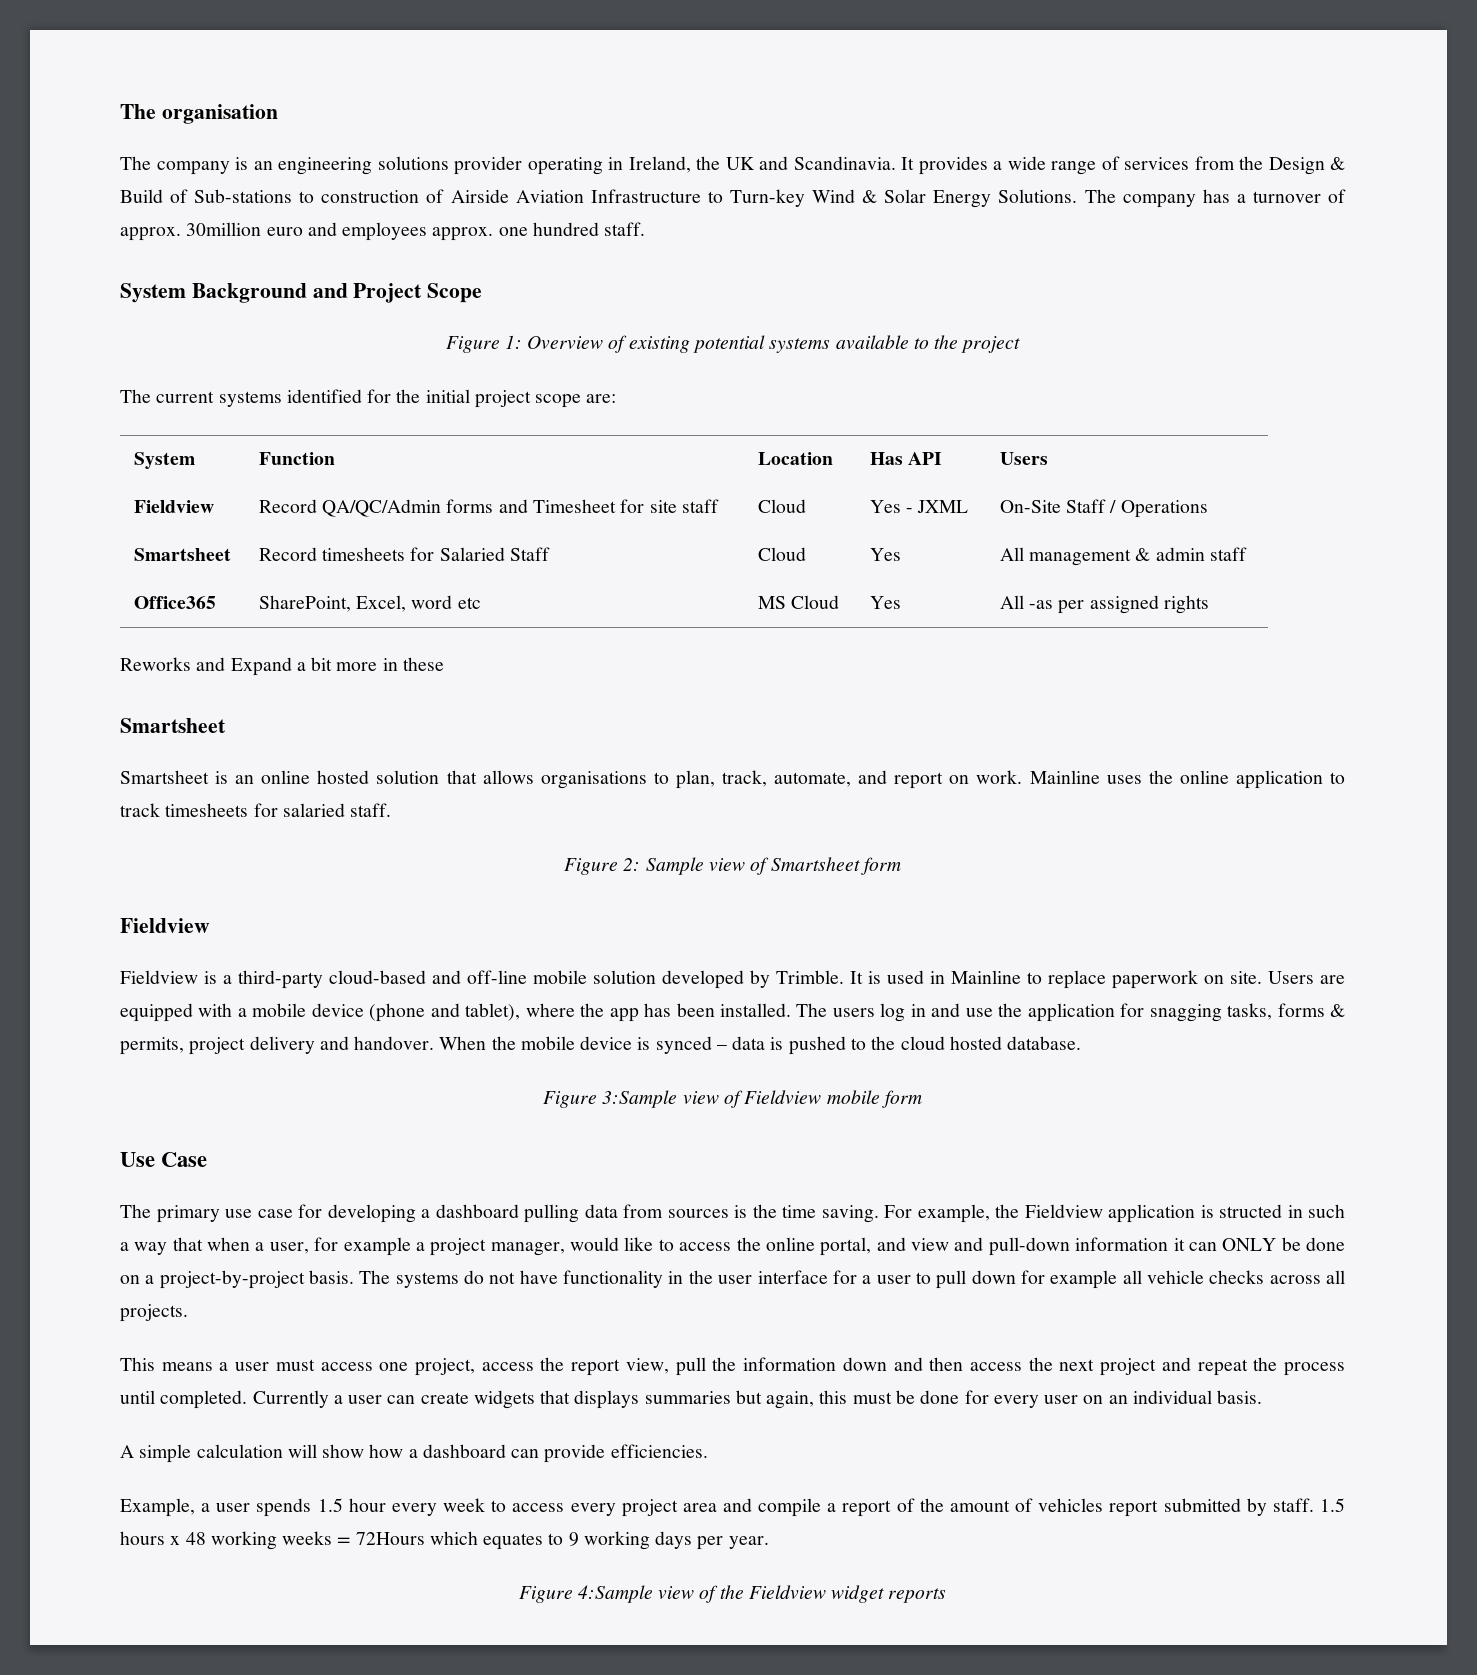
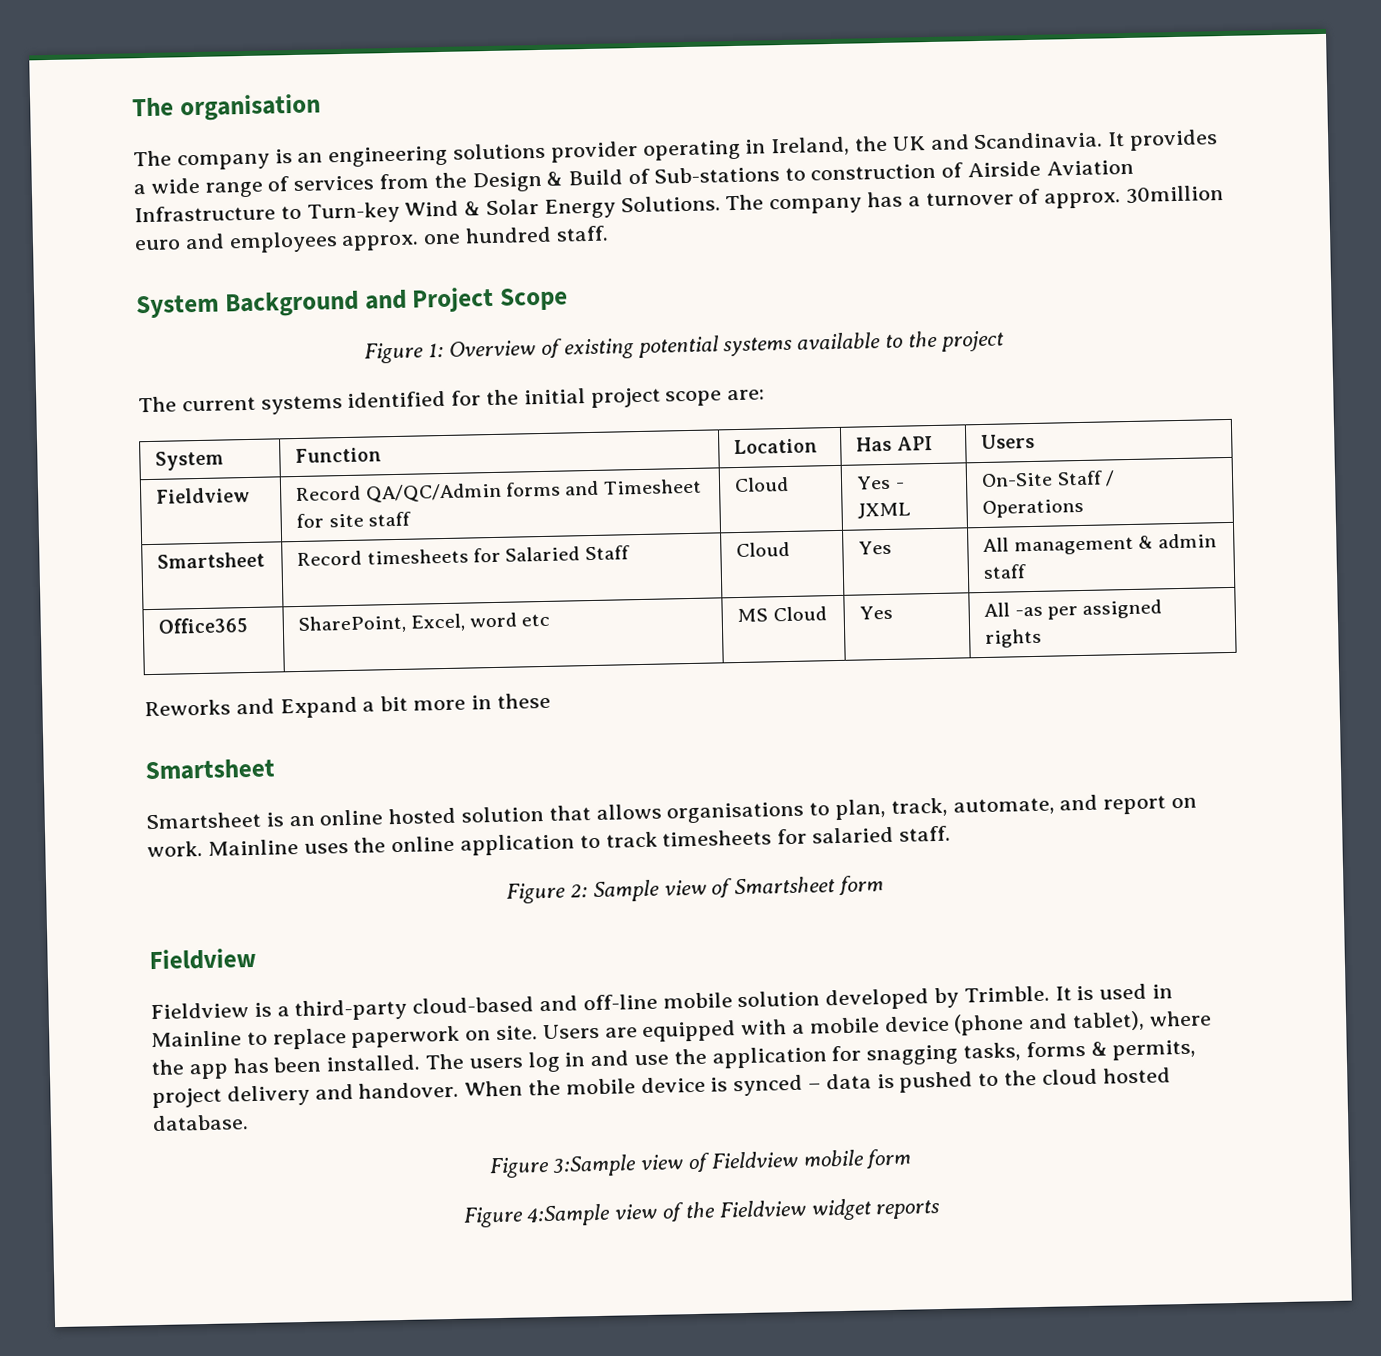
[120,1152,208,1167] [120,1204,1345,1223] [120,1237,1345,1256] [120,1270,1345,1289] [120,1304,188,1322] [120,1357,1346,1376] [120,1390,1263,1409] [120,1444,708,1463] [120,1498,1346,1517] [120,1531,769,1550] // Use Case // The primary use case for developing a dashboard pulling data from sources is the time saving. For example, the Fieldview application is structed in such a way that when a user, for example a project manager, would like to access the online portal, and view and pull-down information it can ONLY be done on a project-by-project basis. The systems do not have functionality in the user interface for a user to pull down for example all vehicle checks across all projects. // This means a user must access one project, access the report view, pull the information down and then access the next project and repeat the process until completed. Currently a user can create widgets that displays summaries but again, this must be done for every user on an individual basis. // A simple calculation will show how a dashboard can provide efficiencies. // Example, a user spends 1.5 hour every week to access every project area and compile a report of the amount of vehicles report submitted by staff. 1.5 hours x 48 working weeks = 72Hours which equates to 9 working days per year. -> (913, 1159) none

